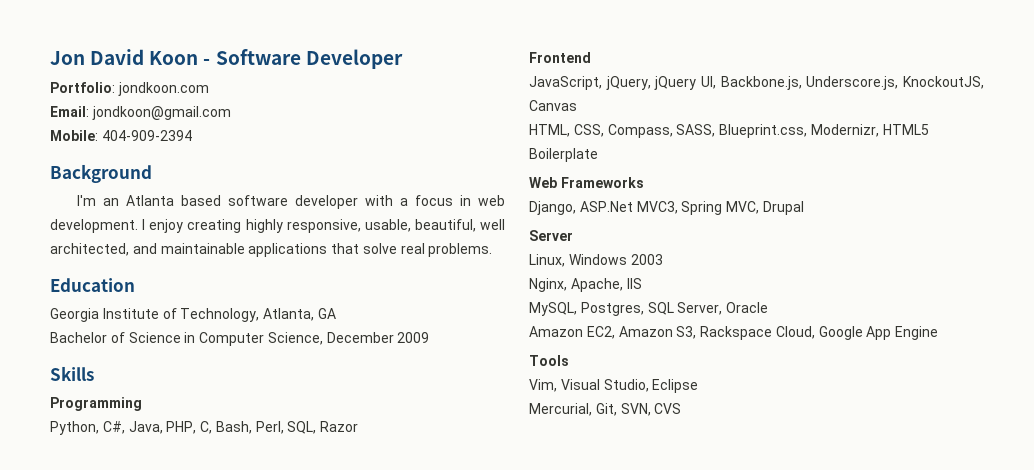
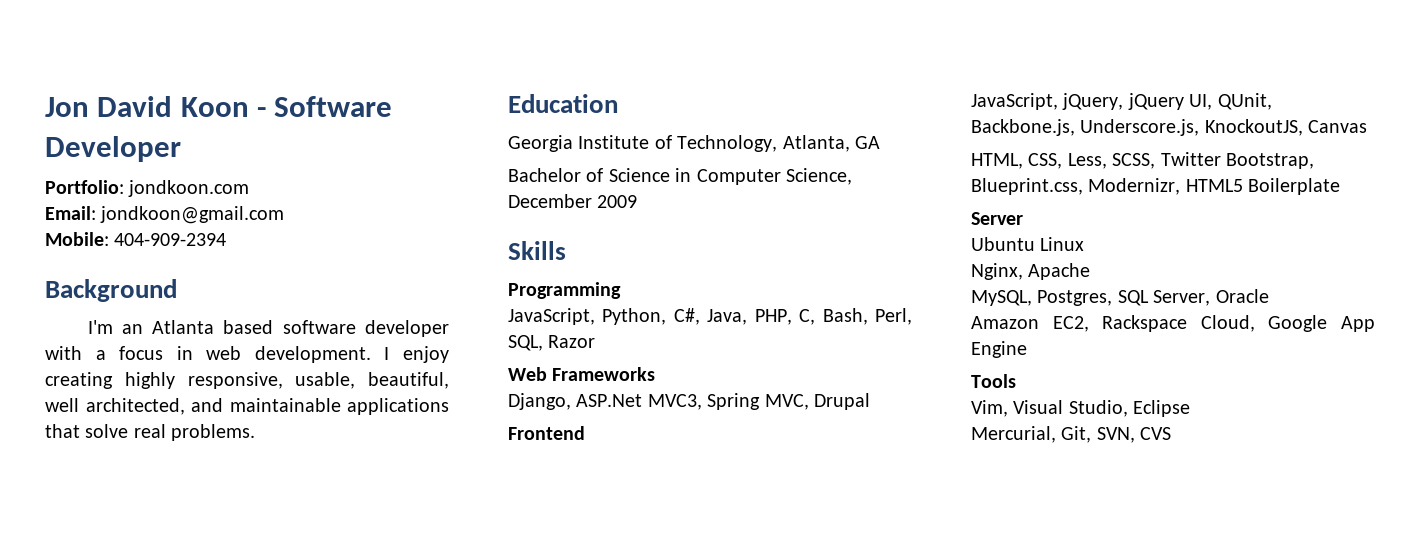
(142, 404) none -> [508,308,595,325] JavaScript,
[529,52,591,63] [529,76,984,90] [529,100,577,111] [529,124,929,138] [529,148,598,162] // Frontend // JavaScript, jQuery, jQuery UI, Backbone.js, Underscore.js, KnockoutJS, Canvas // HTML, CSS, Compass, SASS, Blueprint.css, Modernizr, HTML5 Boilerplate -> (596, 341) none
[529,230,573,241] [529,254,663,267] Server // Linux, Windows 2003 -> [508,426,585,440] [971,93,1272,110] [971,119,1368,136] [971,152,1314,169] [971,178,1341,195] [971,212,1023,225] [971,237,1085,251] Frontend // JavaScript, jQuery, jQuery UI, QUnit, Backbone.js, Underscore.js, KnockoutJS, Canvas // HTML, CSS, Less, SCSS, Twitter Bootstrap, Blueprint.css, Modernizr, HTML5 Boilerplate // Server // Ubuntu Linux
[570,278,642,292] Apache, IIS -> [1028,263,1091,280] Apache
[618,326,697,339] Amazon S3, -> (1089, 324) none

